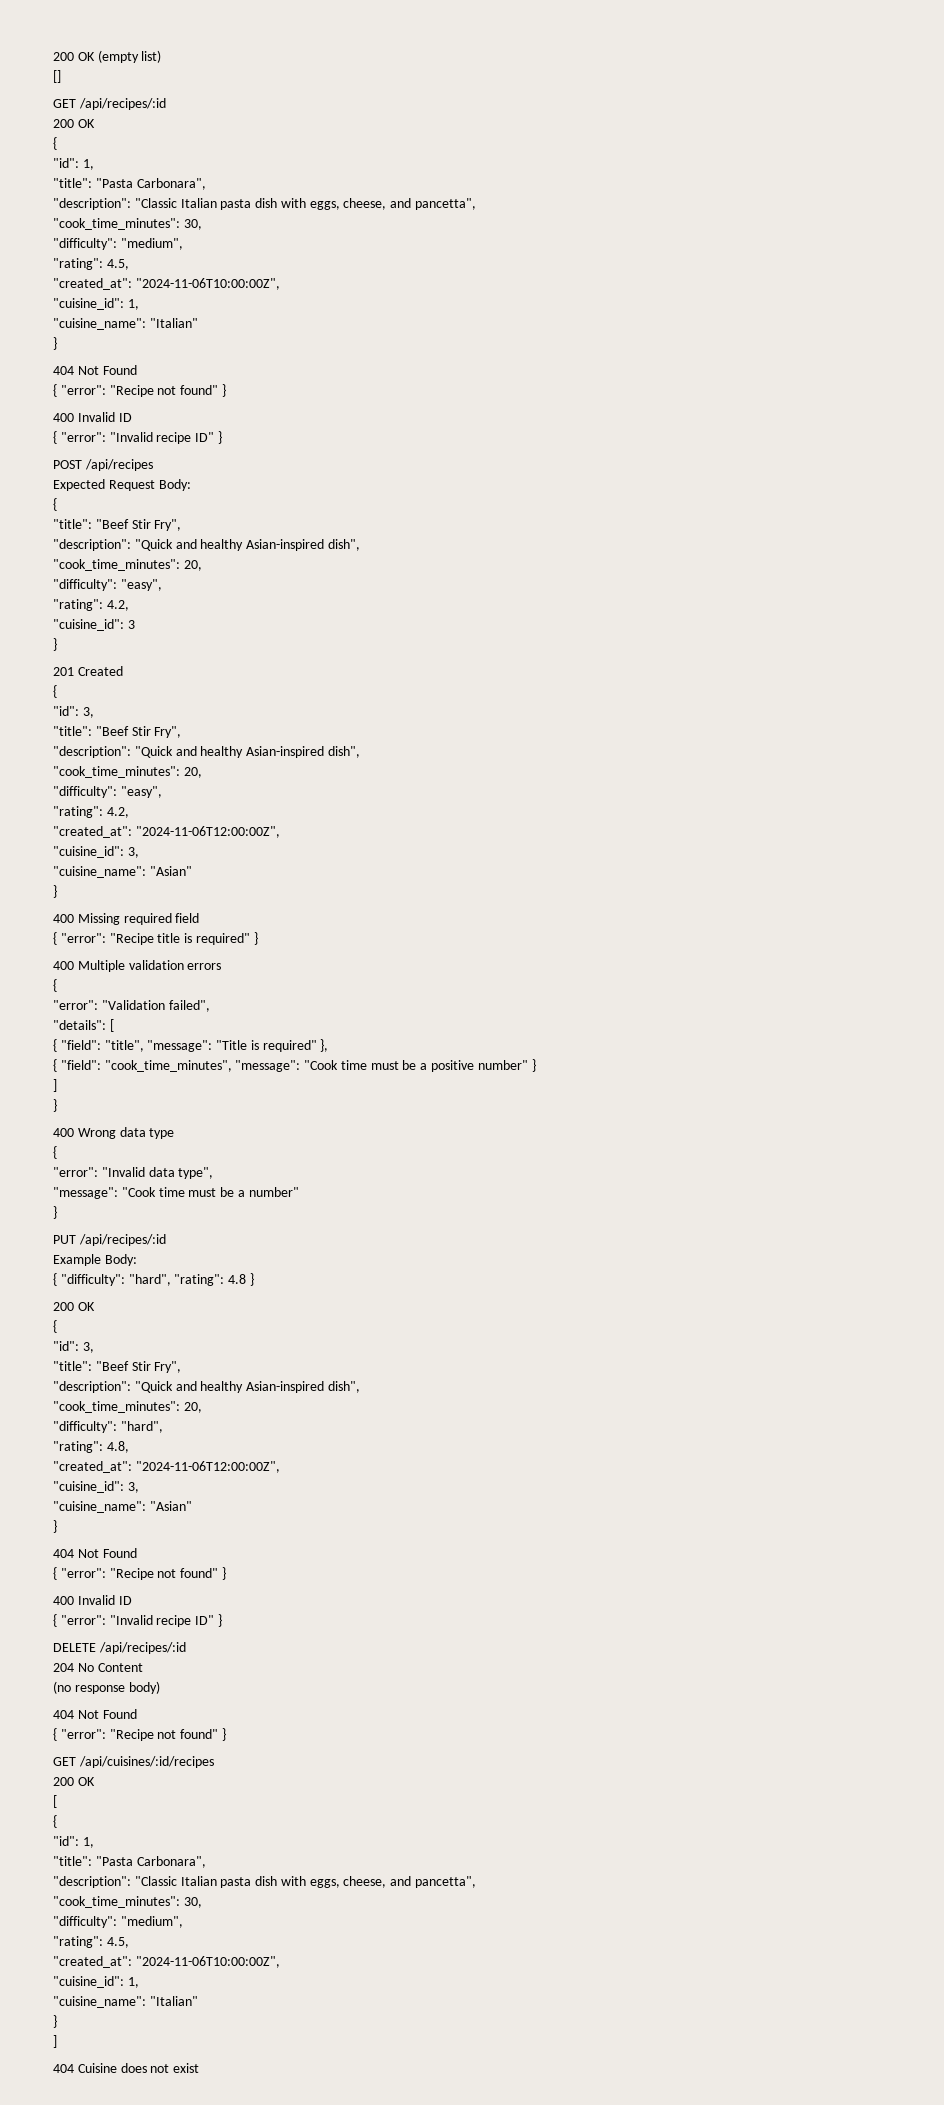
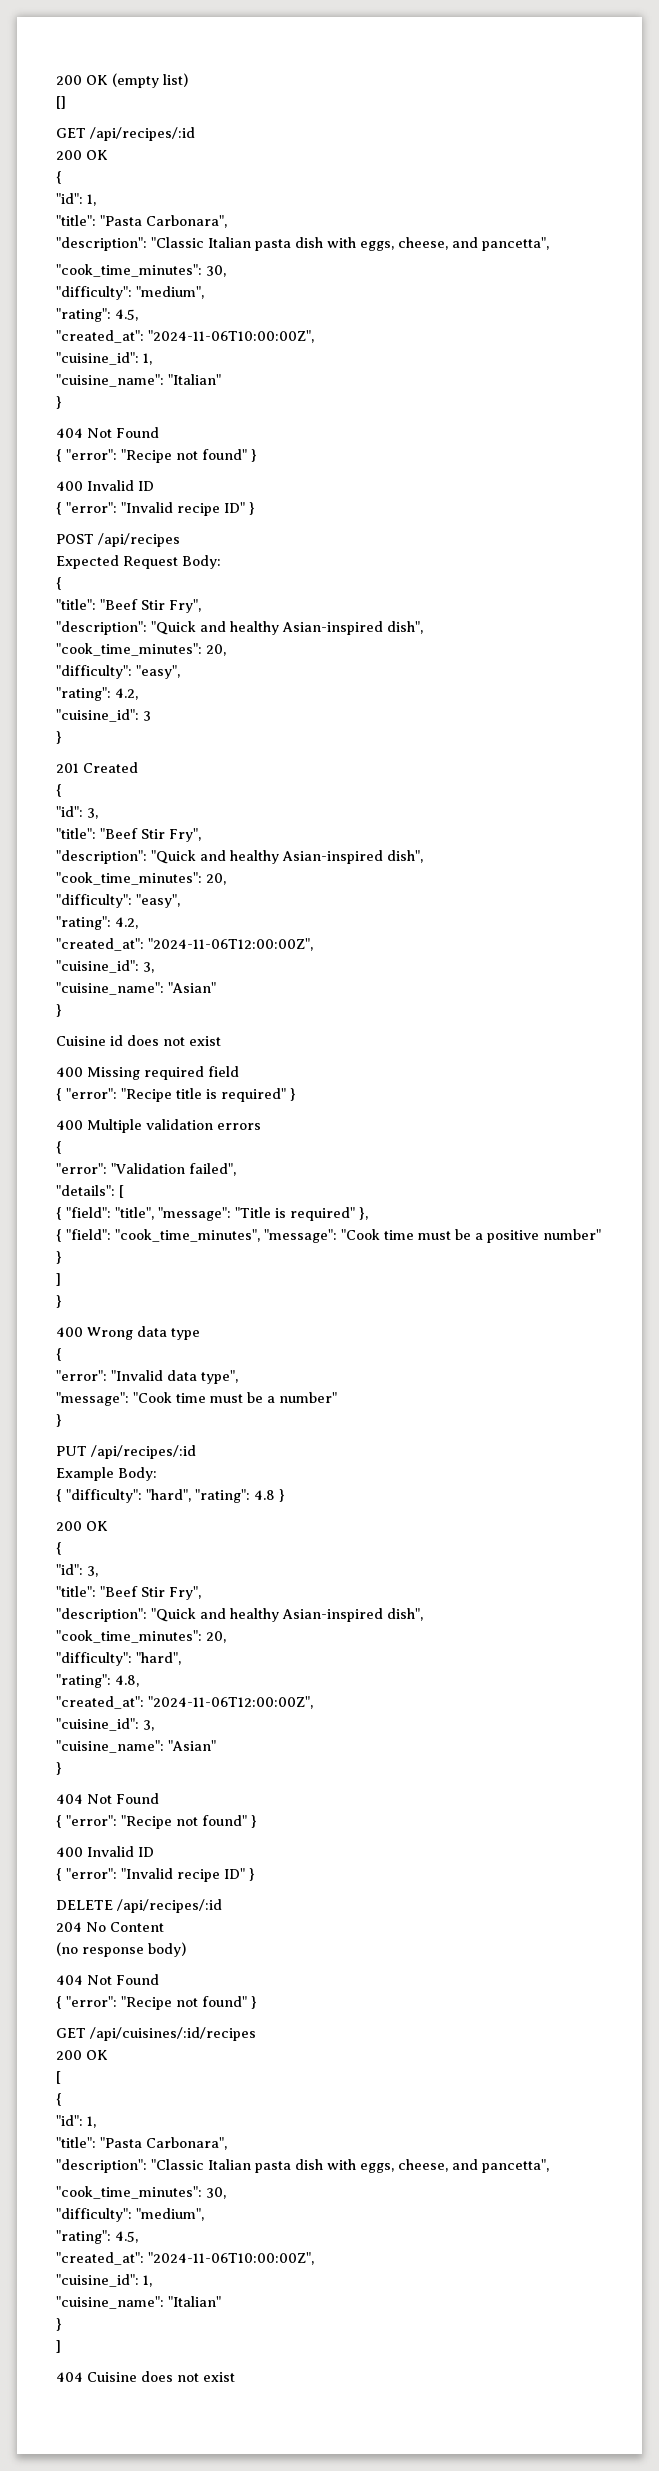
(57, 891) none -> [56,1035,221,1046] // Cuisine id does not exist

